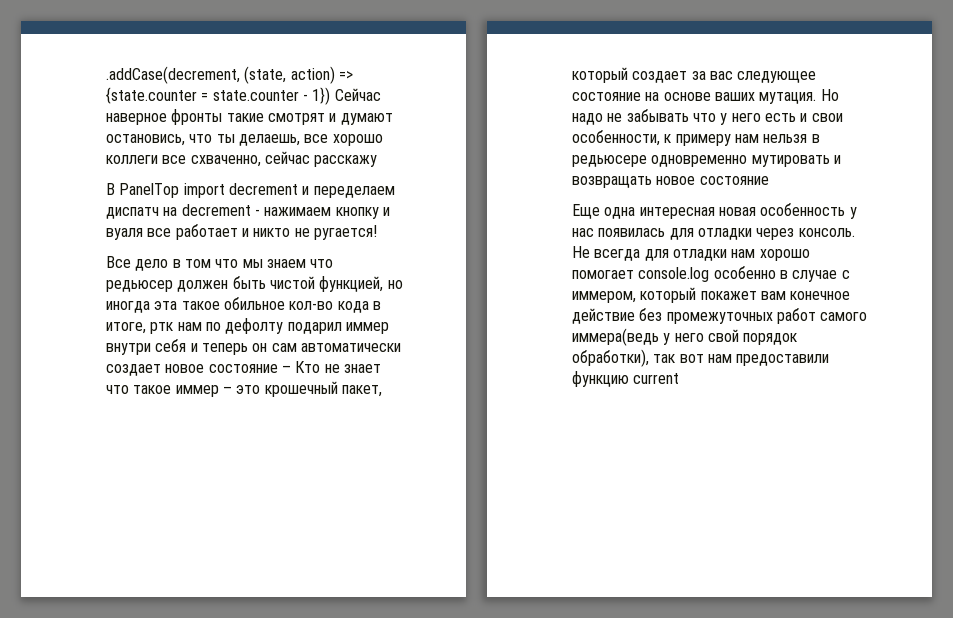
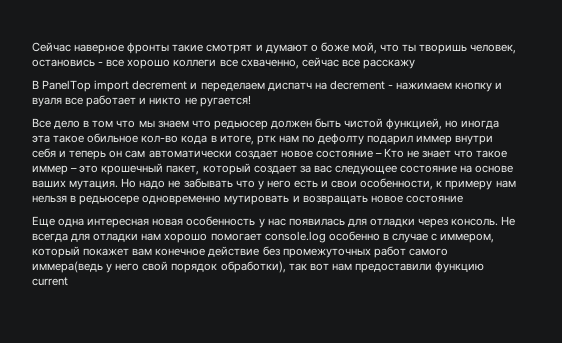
[106,66,353,84] [106,87,331,105] .addCase(decrement, (state, action) => {state.counter = state.counter - 1}) -> (32, 47) none
[106,134,300,146] остановись, что ты делаешь, -> [310,42,517,54] [32,59,104,67] о боже мой, что ты творишь человек, остановись -
(310, 157) none -> [341,59,360,67] все

